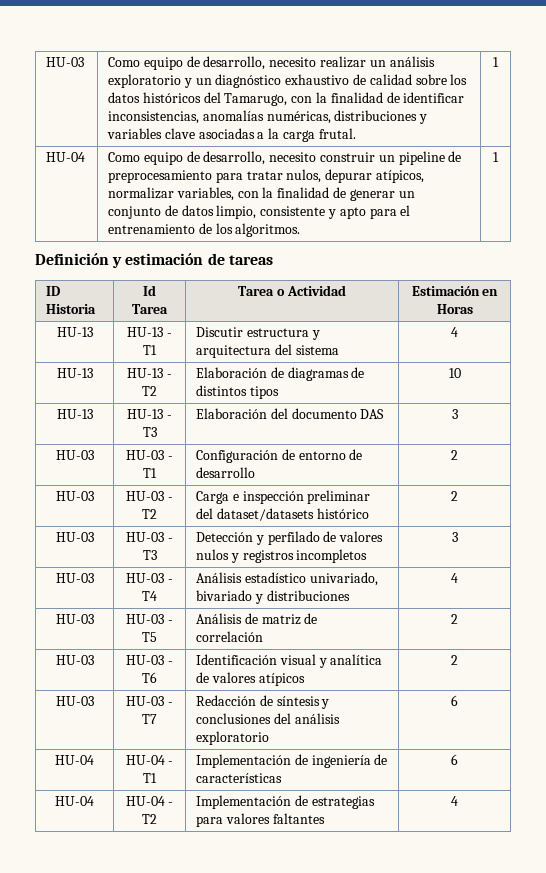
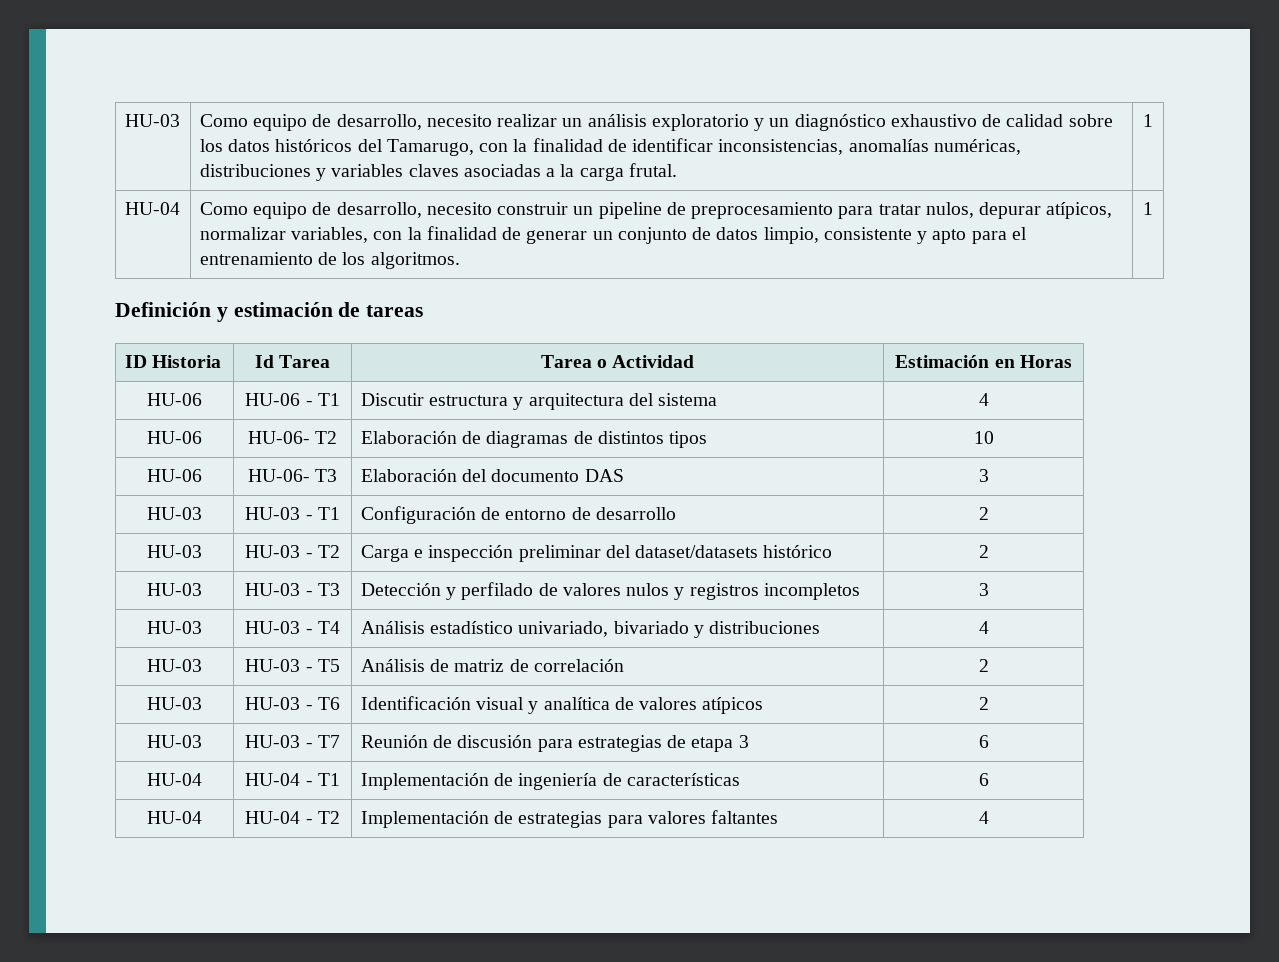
[164,128,195,139] clave -> [408,164,459,177] claves
[56,327,93,337] [127,327,164,337] HU-13 | HU-13 -> [147,393,202,406] [245,393,301,406] HU-06 | HU-06
[56,368,93,378] [127,368,172,378] HU-13 | HU-13 - -> [147,431,202,444] [247,431,310,444] HU-06 | HU-06-
[56,409,93,419] [127,409,172,419] HU-13 | HU-13 - -> [147,469,202,482] [247,469,310,482] HU-06 | HU-06-
[196,695,330,709] [196,713,340,724] [196,731,270,745] Redacción de síntesis y conclusiones del análisis exploratorio -> [360,735,749,752] Reunión de discusión para estrategias de etapa 3

